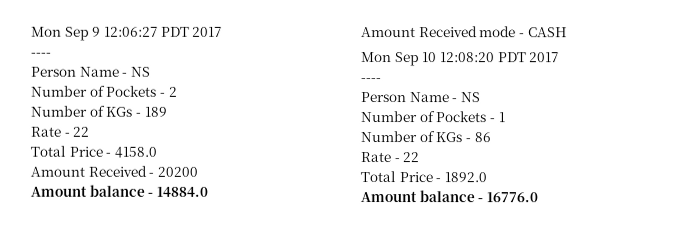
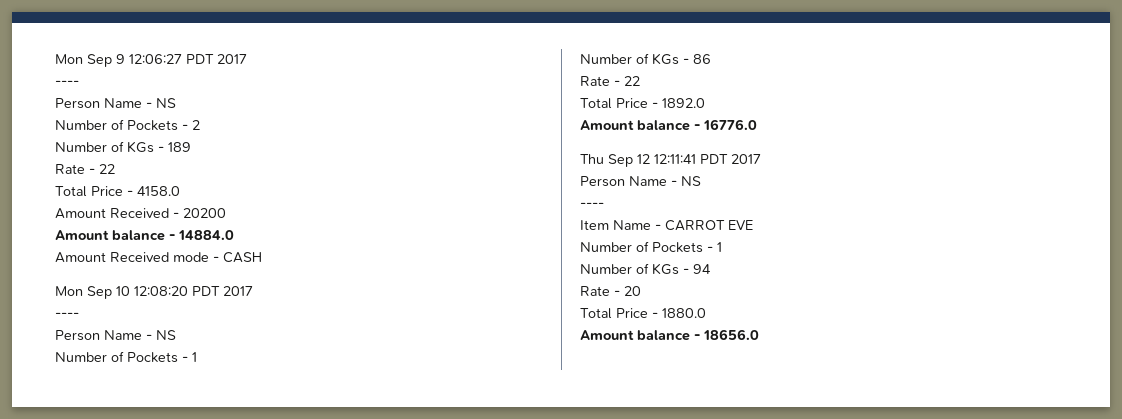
(538, 197) none -> [580,154,761,167] [580,176,701,187] [580,202,604,208] [580,220,753,231] [580,241,722,253] [580,263,711,275] [580,286,641,296] [580,308,706,319] [580,329,759,341] // Thu Sep 12 12:11:41 PDT 2017 // Person Name - NS // ---- // Item Name - CARROT EVE // Number of Pockets - 1 // Number of KGs - 94 // Rate - 20 // Total Price - 1880.0 // Amount balance - 18656.0

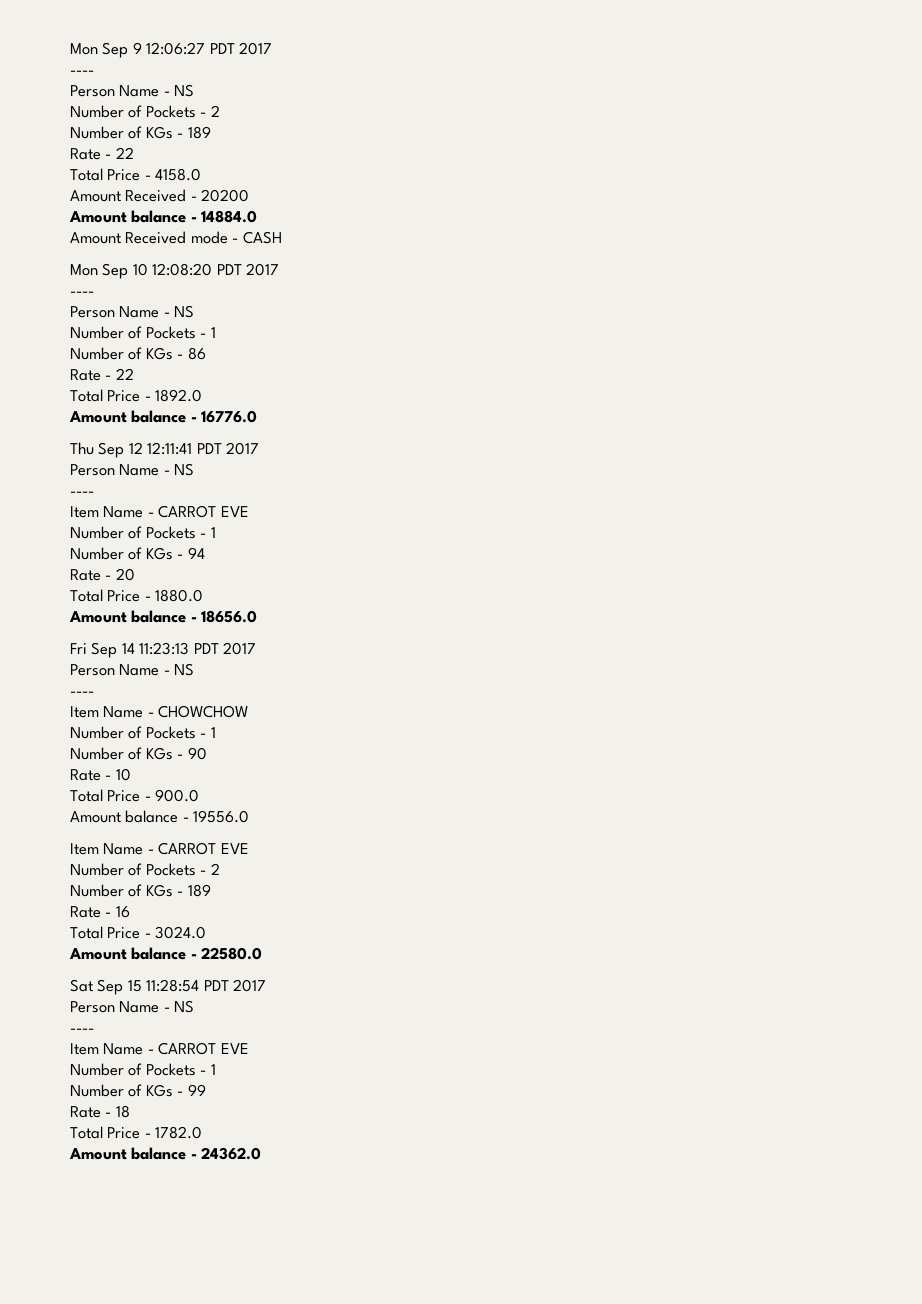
(759, 334) none -> [70,642,257,658] [70,663,195,676] [70,691,94,696] [70,705,249,718] [70,726,216,739] [70,747,207,760] [70,768,131,781] [70,789,200,802] [70,810,250,823] [70,842,249,855] [70,863,220,876] [70,884,211,897] [70,906,130,918] [70,926,207,939] [69,947,263,960] [70,979,267,995] [70,1000,195,1013] [70,1028,94,1033] [70,1042,249,1055] [70,1063,216,1076] [70,1084,206,1097] [70,1105,130,1118] [70,1126,203,1139] [69,1147,262,1160] // Fri Sep 14 11:23:13 PDT 2017 // Person Name - NS // ---- // Item Name - CHOWCHOW // Number of Pockets - 1 // Number of KGs - 90 // Rate - 10 // Total Price - 900.0 // Amount balance - 19556.0 // Item Name - CARROT EVE // Number of Pockets - 2 // Number of KGs - 189 // Rate - 16 // Total Price - 3024.0 // Amount balance - 22580.0 // Sat Sep 15 11:28:54 PDT 2017 // Person Name - NS // ---- // Item Name - CARROT EVE // Number of Pockets - 1 // Number of KGs - 99 // Rate - 18 // Total Price - 1782.0 // Amount balance - 24362.0

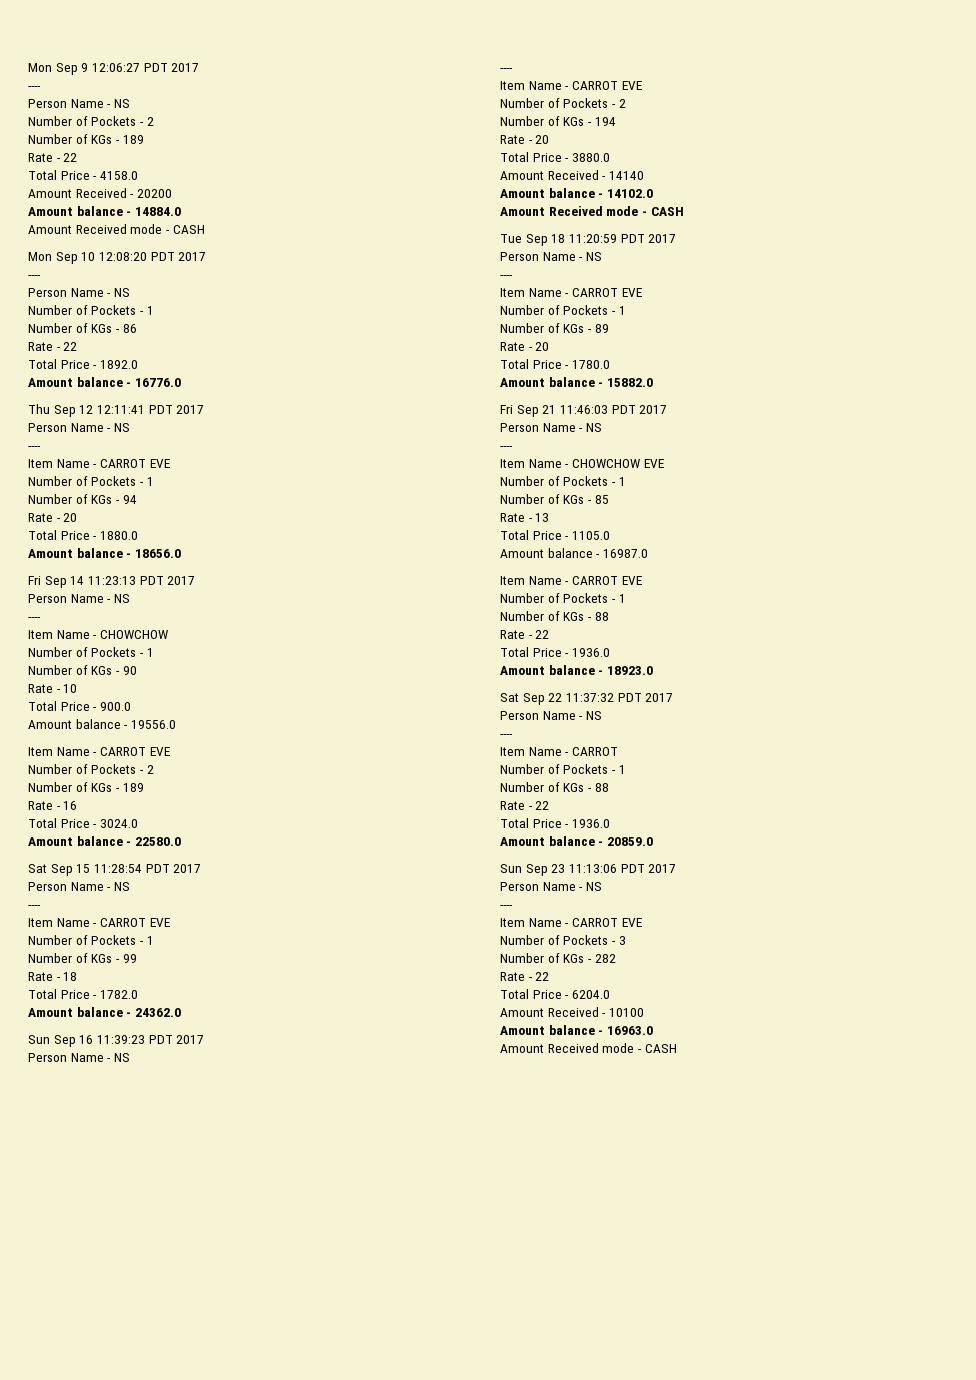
(262, 1153) none -> [28,1035,205,1047] [28,1053,130,1062] [500,68,513,72] [500,81,642,90] [500,98,626,108] [500,116,616,126] [500,135,550,144] [500,152,610,162] [500,170,644,180] [500,188,653,198] [500,206,684,216] [500,234,677,246] [500,252,602,261] [500,275,513,279] [500,288,642,297] [500,305,626,315] [500,323,609,333] [500,342,550,351] [500,359,610,369] [500,377,653,387] [500,405,668,417] [500,423,602,432] [500,446,513,450] [500,459,664,468] [500,476,626,486] [500,494,609,504] [500,513,550,522] [500,530,610,540] [500,548,648,558] [500,576,642,585] [500,593,626,603] [500,611,609,621] [500,630,550,639] [500,647,610,657] [500,665,653,675] [500,693,674,705] [500,711,602,720] [500,734,513,738] [500,747,618,756] [500,764,626,774] [500,782,609,792] [500,801,550,810] [500,818,610,828] [500,836,653,846] [500,864,677,876] [500,882,602,891] [500,905,513,909] [500,918,642,927] [500,935,626,945] [500,953,616,963] [500,972,550,981] [500,989,610,999] [500,1007,644,1017] [500,1025,653,1035] [500,1043,677,1053] // Sun Sep 16 11:39:23 PDT 2017 // Person Name - NS // ---- // Item Name - CARROT EVE // Number of Pockets - 2 // Number of KGs - 194 // Rate - 20 // Total Price - 3880.0 // Amount Received - 14140 // Amount balance - 14102.0 // Amount Received mode - CASH // Tue Sep 18 11:20:59 PDT 2017 // Person Name - NS // ---- // Item Name - CARROT EVE // Number of Pockets - 1 // Number of KGs - 89 // Rate - 20 // Total Price - 1780.0 // Amount balance - 15882.0 // Fri Sep 21 11:46:03 PDT 2017 // Person Name - NS // ---- // Item Name - CHOWCHOW EVE // Number of Pockets - 1 // Number of KGs - 85 // Rate - 13 // Total Price - 1105.0 // Amount balance - 16987.0 // Item Name - CARROT EVE // Number of Pockets - 1 // Number of KGs - 88 // Rate - 22 // Total Price - 1936.0 // Amount balance - 18923.0 // Sat Sep 22 11:37:32 PDT 2017 // Person Name - NS // ---- // Item Name - CARROT // Number of Pockets - 1 // Number of KGs - 88 // Rate - 22 // Total Price - 1936.0 // Amount balance - 20859.0 // Sun Sep 23 11:13:06 PDT 2017 // Person Name - NS // ---- // Item Name - CARROT EVE // Number of Pockets - 3 // Number of KGs - 282 // Rate - 22 // Total Price - 6204.0 // Amount Received - 10100 // Amount balance - 16963.0 // Amount Received mode - CASH

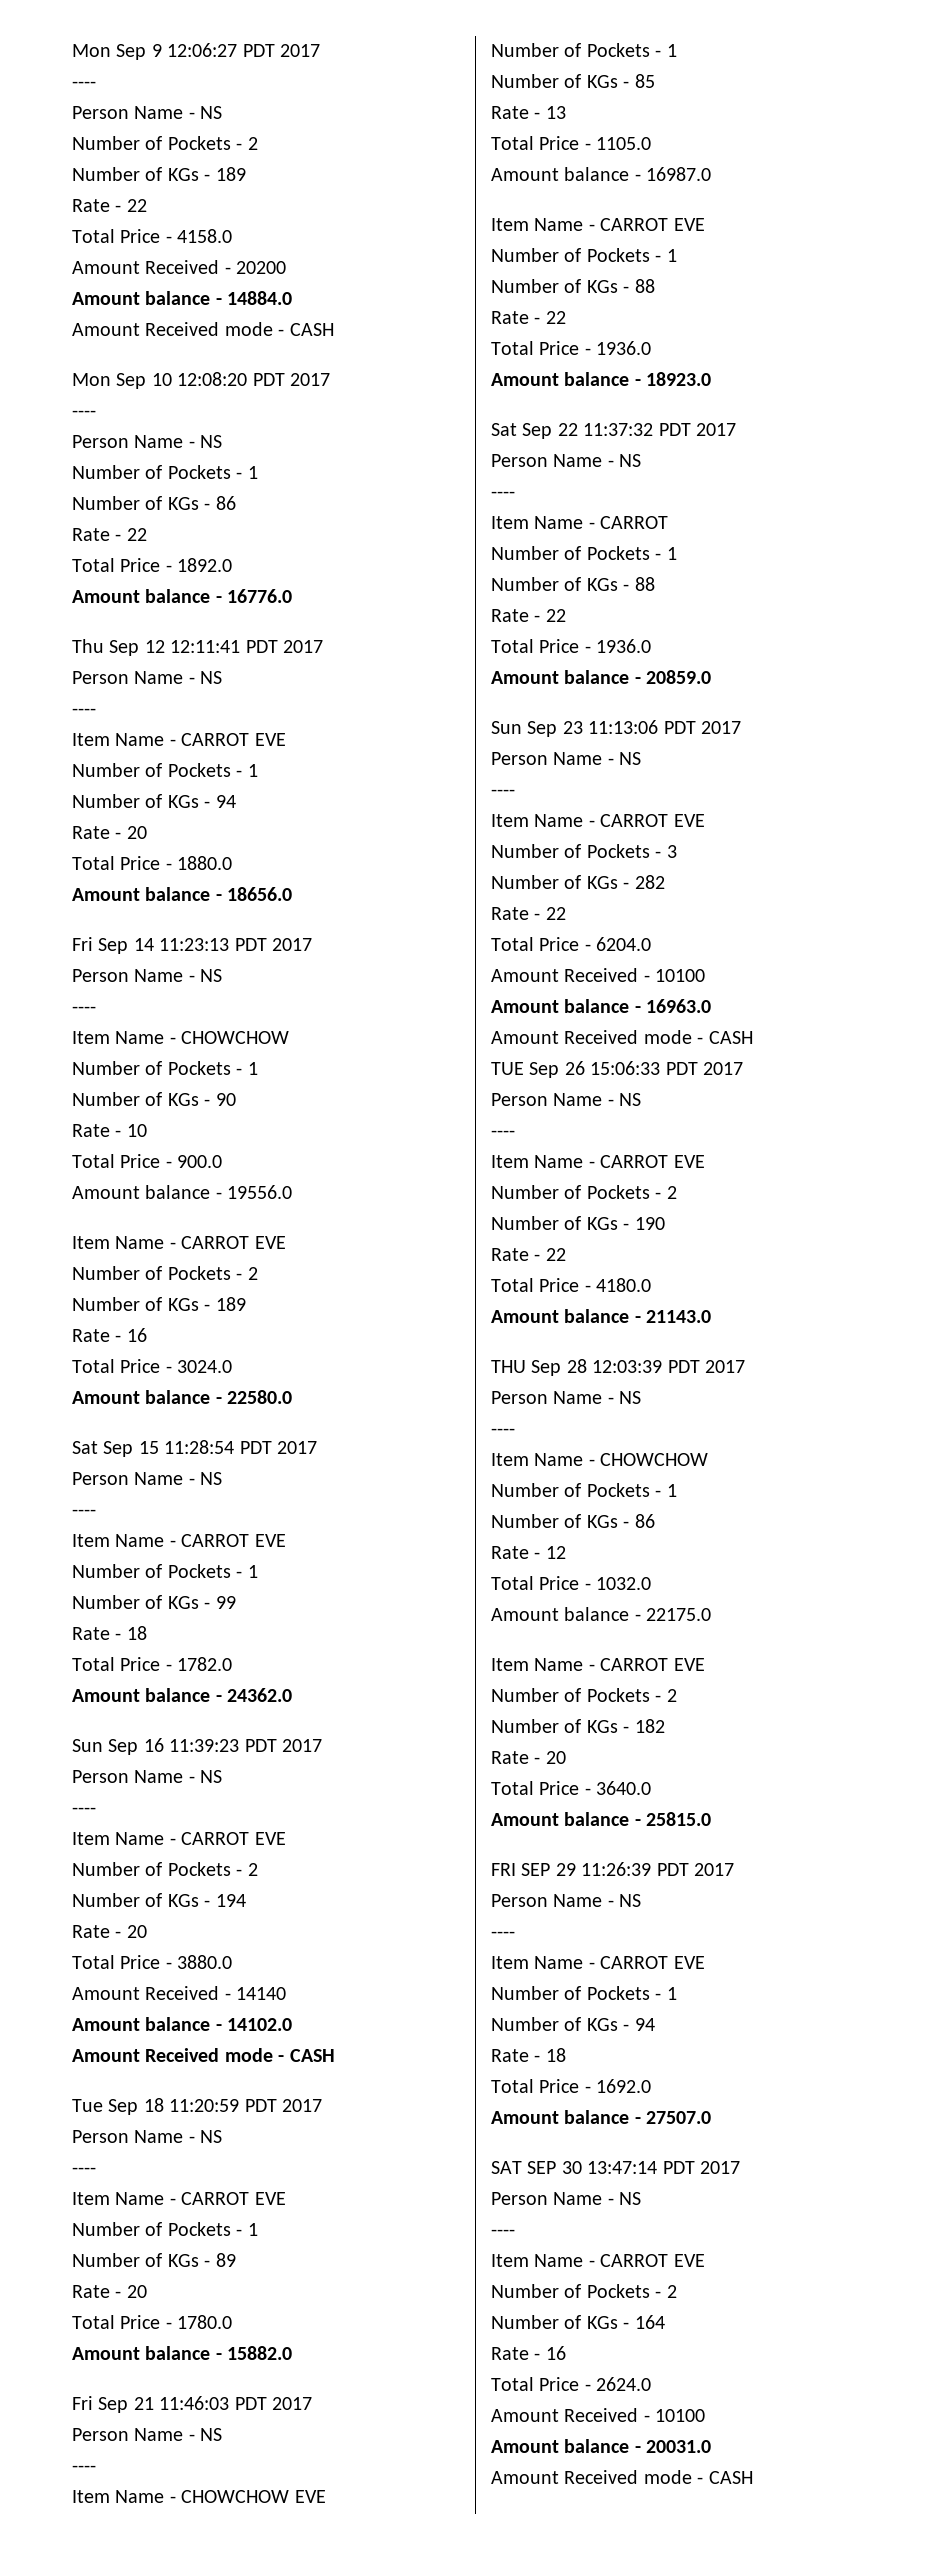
(677, 1048) none -> [491,1061,743,1078] [491,1093,642,1106] [491,1130,515,1137] [491,1155,705,1168] [491,1185,677,1199] [491,1216,665,1230] [491,1248,566,1261] [491,1278,652,1292] [491,1309,712,1323] [491,1359,745,1376] [491,1391,642,1404] [491,1428,515,1435] [491,1453,709,1466] [491,1483,677,1497] [491,1514,655,1528] [491,1546,566,1559] [491,1576,652,1590] [491,1607,712,1621] [491,1658,705,1671] [491,1688,677,1702] [491,1719,665,1733] [491,1751,566,1764] [491,1781,652,1795] [491,1812,712,1826] [491,1862,734,1876] [491,1894,642,1907] [491,1931,515,1938] [491,1956,705,1969] [491,1986,677,2000] [491,2017,655,2031] [491,2048,566,2062] [491,2079,652,2093] [491,2110,712,2124] [491,2161,740,2174] [491,2192,642,2205] [491,2229,515,2236] [491,2254,705,2267] [491,2284,677,2298] [491,2315,665,2329] [491,2346,566,2360] [491,2377,652,2391] [491,2408,706,2422] [491,2439,712,2453] [491,2470,753,2484] // TUE Sep 26 15:06:33 PDT 2017 // Person Name - NS // ---- // Item Name - CARROT EVE // Number of Pockets - 2 // Number of KGs - 190 // Rate - 22 // Total Price - 4180.0 // Amount balance - 21143.0 // THU Sep 28 12:03:39 PDT 2017 // Person Name - NS // ---- // Item Name - CHOWCHOW // Number of Pockets - 1 // Number of KGs - 86 // Rate - 12 // Total Price - 1032.0 // Amount balance - 22175.0 // Item Name - CARROT EVE // Number of Pockets - 2 // Number of KGs - 182 // Rate - 20 // Total Price - 3640.0 // Amount balance - 25815.0 // FRI SEP 29 11:26:39 PDT 2017 // Person Name - NS // ---- // Item Name - CARROT EVE // Number of Pockets - 1 // Number of KGs - 94 // Rate - 18 // Total Price - 1692.0 // Amount balance - 27507.0 // SAT SEP 30 13:47:14 PDT 2017 // Person Name - NS // ---- // Item Name - CARROT EVE // Number of Pockets - 2 // Number of KGs - 164 // Rate - 16 // Total Price - 2624.0 // Amount Received - 10100 // Amount balance - 20031.0 // Amount Received mode - CASH

